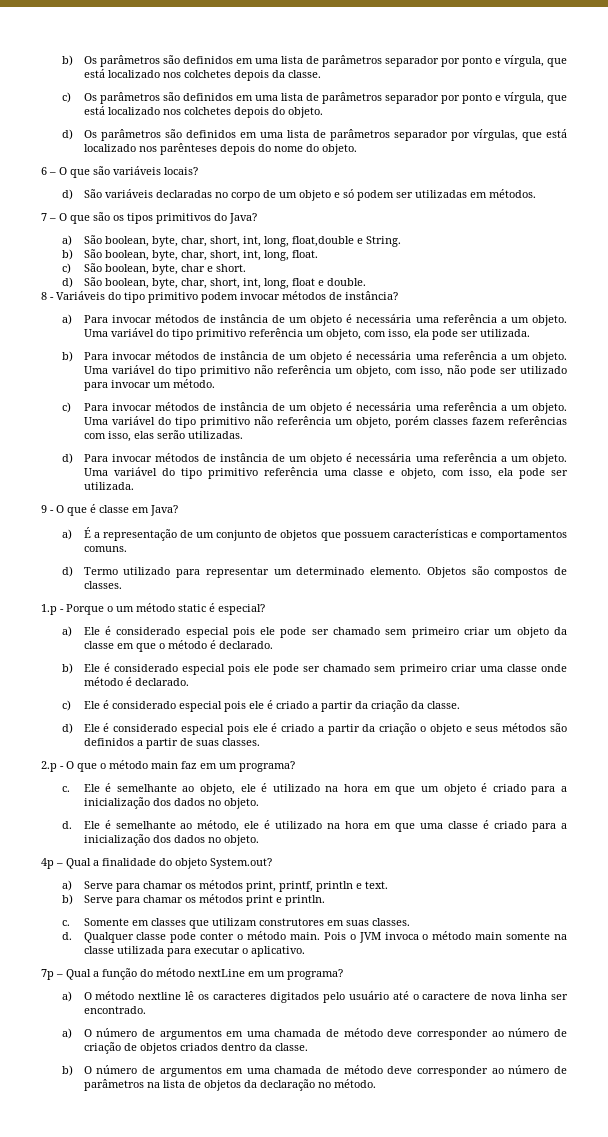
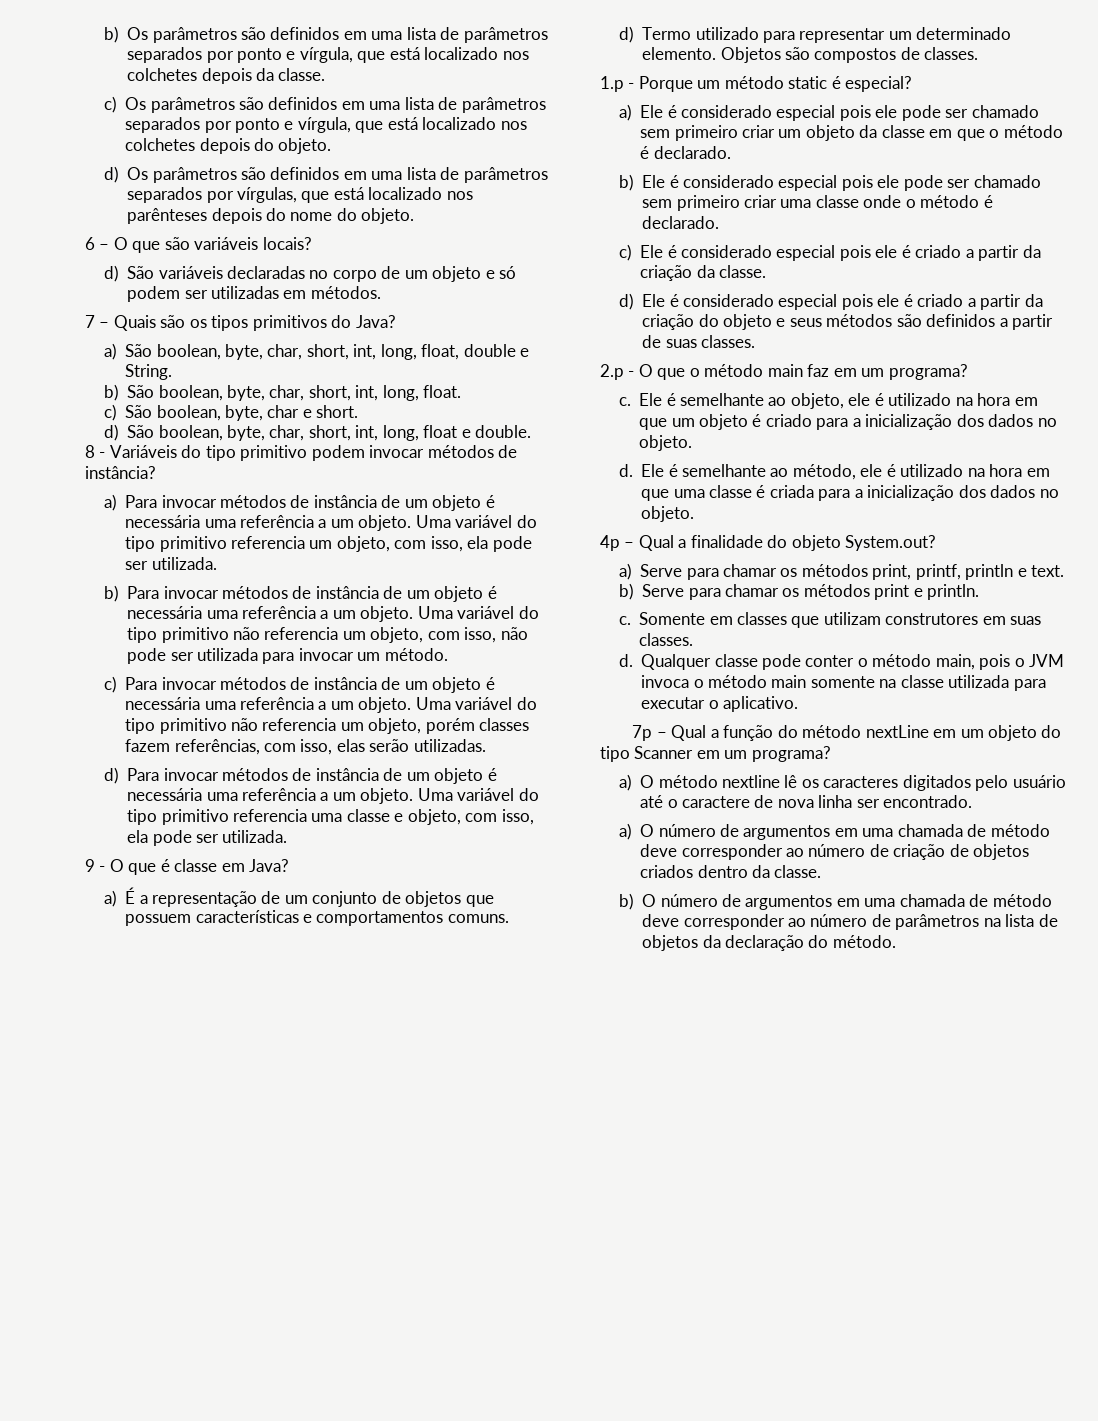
[384,56,439,67] separador -> [127,47,203,63] separados
[384,93,439,104] separador -> [125,117,201,133] separados
[393,130,448,141] separador -> [127,187,203,203] separados
[59,213,90,224] O que -> [113,315,156,331] Quais
[291,236,354,247] float,double -> [421,344,516,360] float, double
[248,328,303,337] referência -> [230,536,305,549] referencia
[276,365,331,374] referência -> [264,627,339,640] referencia
[520,366,567,374] utilizado -> [196,648,258,661] utilizada
[276,416,331,425] referência -> [262,718,337,731] referencia
[507,416,567,425] referências -> [174,739,260,755] referências,
[263,467,318,476] referência -> [232,809,307,822] referencia
[107,606,113,612] o -> (693, 84) none
(567, 668) none -> [905,199,916,208] o
[420,726,427,732] o -> [698,314,719,327] do
[494,821,528,829] criado -> [769,485,814,498] criada
[289,932,346,940] main. Pois -> [935,654,1011,670] main, pois
(285, 974) none -> [987,725,1062,741] [600,746,748,762] objeto do tipo Scanner em um
[317,1082,331,1088] no -> [808,935,829,948] do

